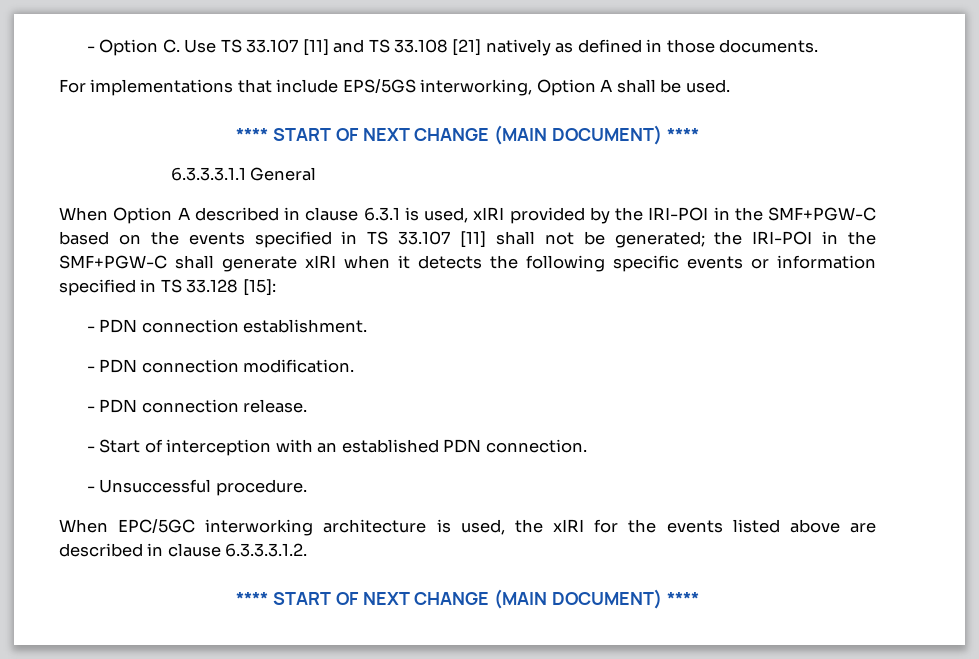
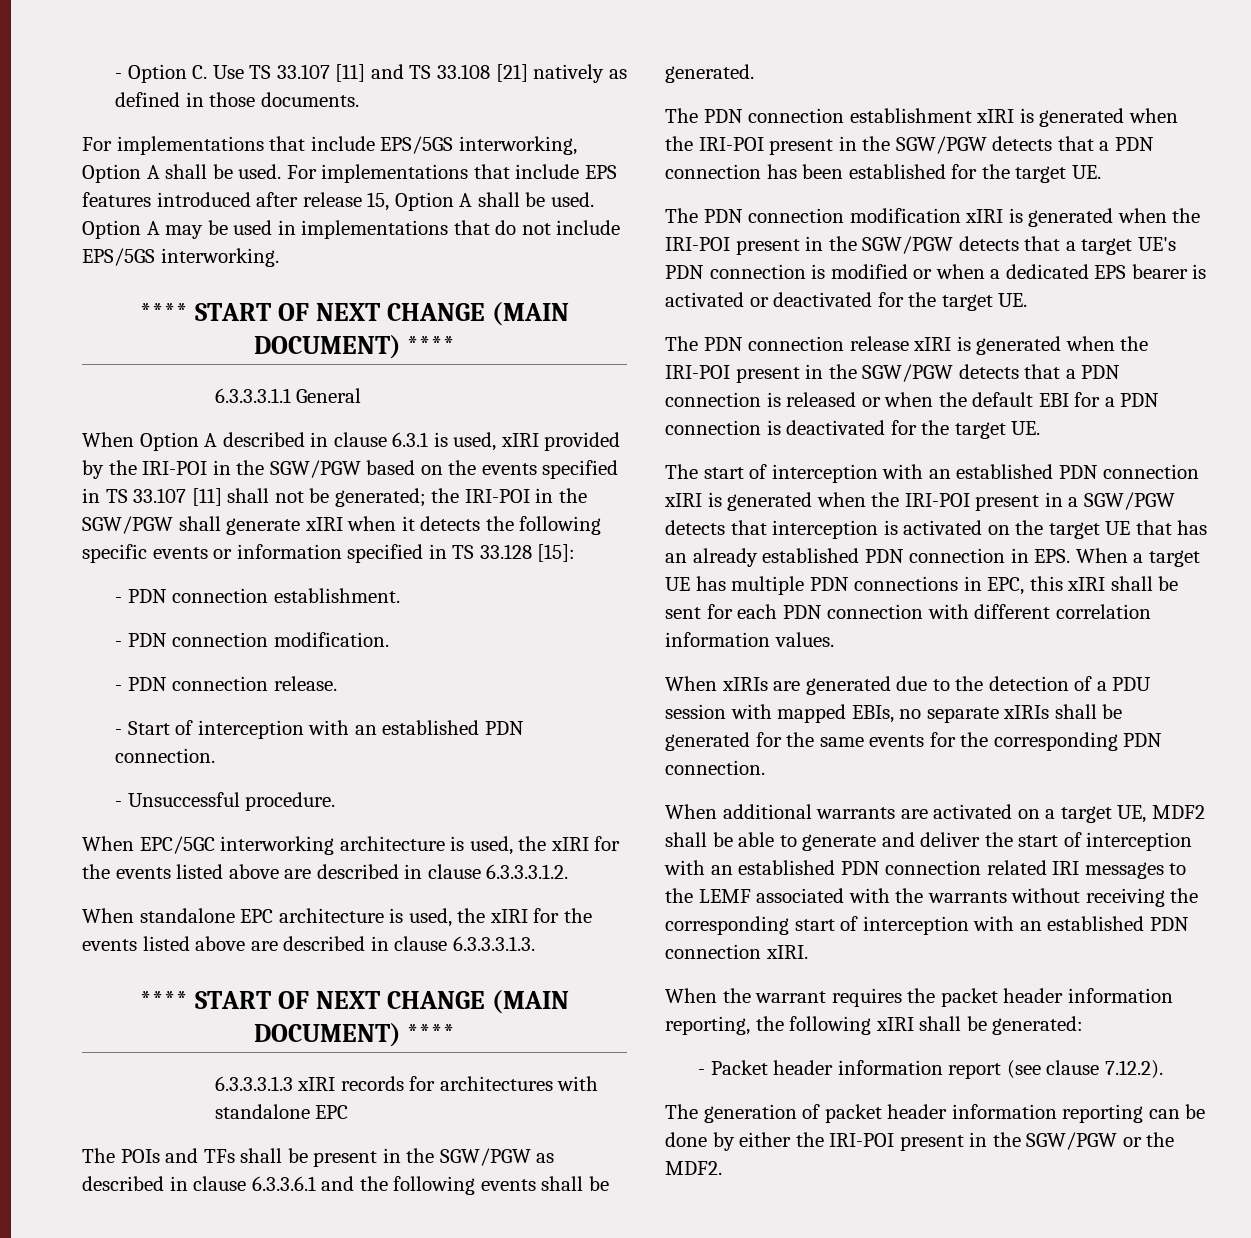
(730, 86) none -> [286,164,617,183] [82,192,594,211] [82,220,621,239] [82,248,279,267] For implementations that include EPS features introduced after release 15, Option A shall be used. Option A may be used in implementations that do not include EPS/5GS interworking.
[768,207,876,221] SMF+PGW-C -> [269,460,361,478] SGW/PGW
[59,255,167,269] SMF+PGW-C -> [82,516,173,534] SGW/PGW
[235,589,700,609] // **** START OF NEXT CHANGE (MAIN DOCUMENT) **** -> [82,908,592,927] [82,936,535,951] [140,990,569,1014] [253,1023,456,1047] [214,1076,599,1091] [214,1104,349,1119] [82,1148,555,1167] [82,1176,609,1195] [665,64,754,83] [665,108,1178,127] [665,136,1154,155] [665,164,1101,183] [665,208,1201,227] [665,236,1176,255] [665,264,1207,279] [665,292,1028,311] [665,336,1149,355] [665,364,1121,383] [665,392,1160,407] [665,420,1041,439] [665,464,1200,483] [664,492,1175,511] [665,520,1208,539] [665,548,1200,567] [665,576,1179,595] [665,604,1151,619] [665,632,834,647] [665,676,1152,695] [665,704,1123,723] [665,732,1163,751] [665,760,765,775] [665,804,1205,823] [665,832,1193,851] [664,860,1187,879] [665,888,1199,907] [665,916,1189,935] [665,944,808,959] [665,988,1173,1007] [665,1016,1084,1035] [698,1060,1163,1079] [665,1104,1206,1123] [665,1132,1175,1151] [665,1161,722,1175] // When standalone EPC architecture is used, the xIRI for the events listed above are described in clause 6.3.3.3.1.3. // **** START OF NEXT CHANGE (MAIN DOCUMENT) **** // 6.3.3.3.1.3 xIRI records for architectures with standalone EPC // The POIs and TFs shall be present in the SGW/PGW as described in clause 6.3.3.6.1 and the following events shall be generated. // The PDN connection establishment xIRI is generated when the IRI-POI present in the SGW/PGW detects that a PDN connection has been established for the target UE. // The PDN connection modification xIRI is generated when the IRI-POI present in the SGW/PGW detects that a target UE's PDN connection is modified or when a dedicated EPS bearer is activated or deactivated for the target UE. // The PDN connection release xIRI is generated when the IRI-POI present in the SGW/PGW detects that a PDN connection is released or when the default EBI for a PDN connection is deactivated for the target UE. // The start of interception with an established PDN connection xIRI is generated when the IRI-POI present in a SGW/PGW detects that interception is activated on the target UE that has an already established PDN connection in EPS. When a target UE has multiple PDN connections in EPC, this xIRI shall be sent for each PDN connection with different correlation information values. // When xIRIs are generated due to the detection of a PDU session with mapped EBIs, no separate xIRIs shall be generated for the same events for the corresponding PDN connection. // When additional warrants are activated on a target UE, MDF2 shall be able to generate and deliver the start of interception with an established PDN connection related IRI messages to the LEMF associated with the warrants without receiving the corresponding start of interception with an established PDN connection xIRI. // When the warrant requires the packet header information reporting, the following xIRI shall be generated: // - Packet header information report (see clause 7.12.2). // The generation of packet header information reporting can be done by either the IRI-POI present in the SGW/PGW or the MDF2.

